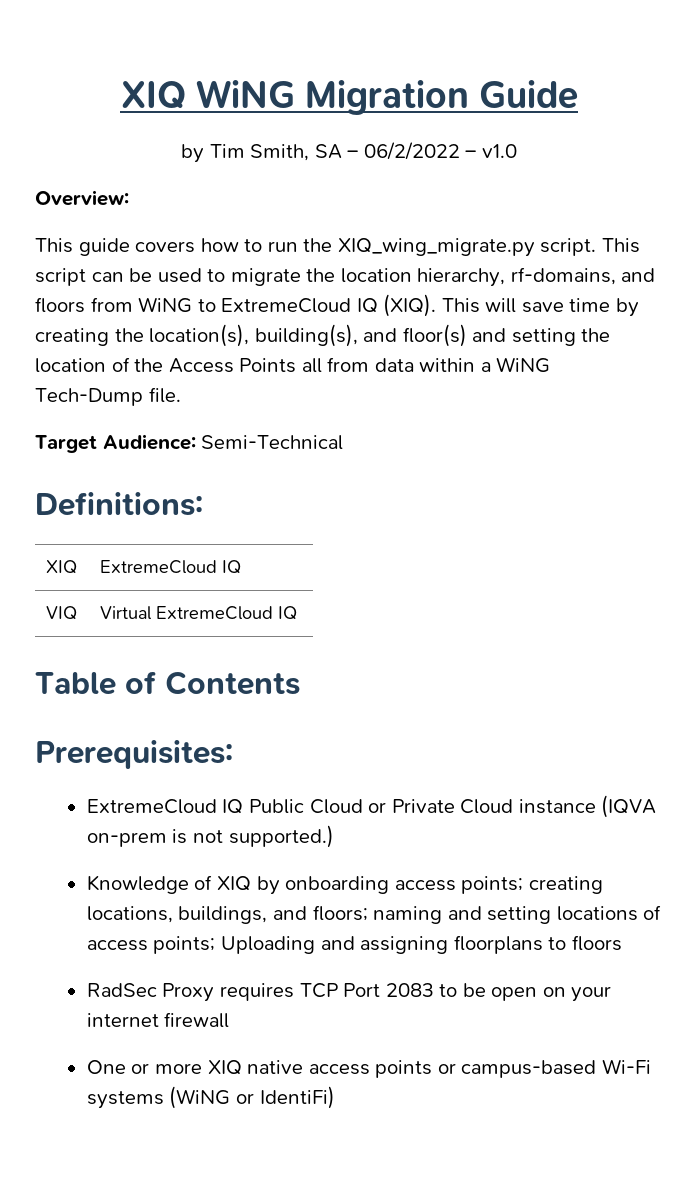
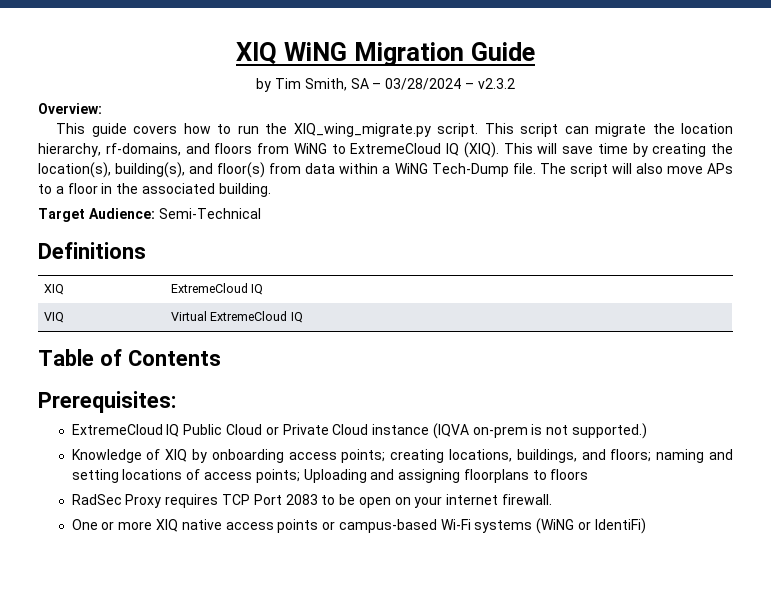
[363,142,517,160] 06/2/2022 – v1.0 -> [385,78,515,90] 03/28/2024 – v2.3.2
[129,268,226,283] be used to -> (589, 130) none
[472,328,611,346] [35,357,322,373] and setting the location of the Access Points all -> (266, 170) none
(181, 395) none -> [539,163,733,177] [38,183,271,197] The script will also move APs to a floor in the associated building.
[35,492,203,516] Definitions: -> [38,242,146,259] Definitions
[164,1012,230,1028] firewall -> [502,494,553,505] firewall.

